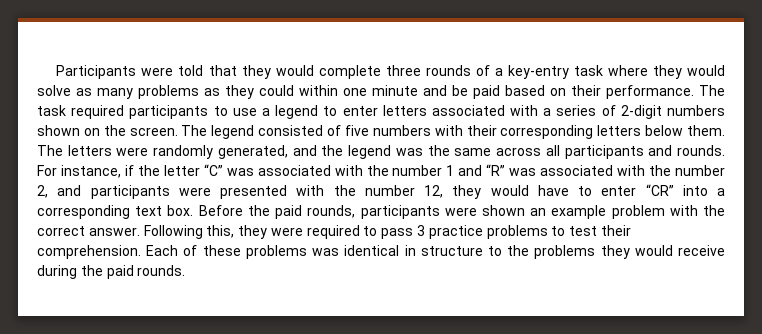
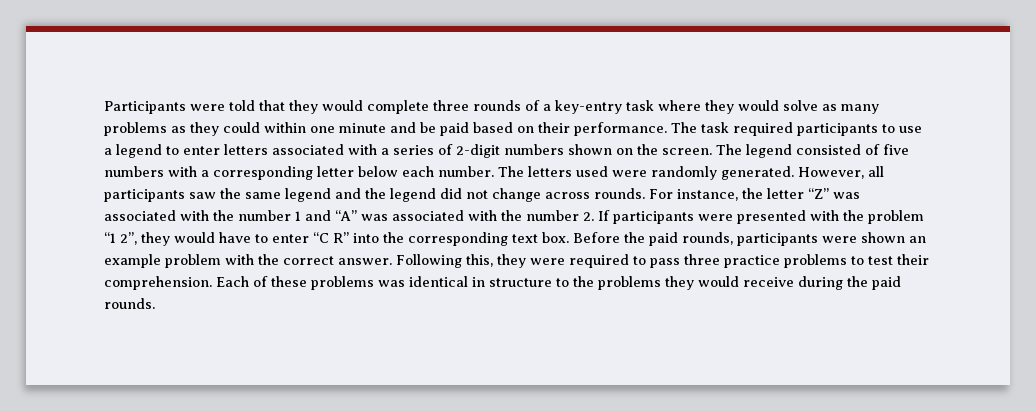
[466,125,726,139] their corresponding letters below them. -> [201,166,494,180] a corresponding letter below each number.
(112, 150) none -> [576,166,608,177] used
[217,145,673,159] generated, and the legend was the same across all participants and -> [721,166,884,180] [104,188,590,202] generated. However, all participants saw the same legend and the legend did not change across
[124,165,134,176] if -> (738, 195) none
[203,164,223,176] “C” -> [808,188,829,199] “Z”
[486,164,726,176] [37,185,82,198] “R” was associated with the number 2, and -> [335,210,610,221] “A” was associated with the number 2. If
[364,185,443,198] number 12, -> [868,210,924,224] [104,232,137,245] problem “1 2”,
[645,184,725,196] “CR” into a -> [313,232,404,243] “C R” into the
[417,225,426,236] 3 -> [684,254,720,265] three

